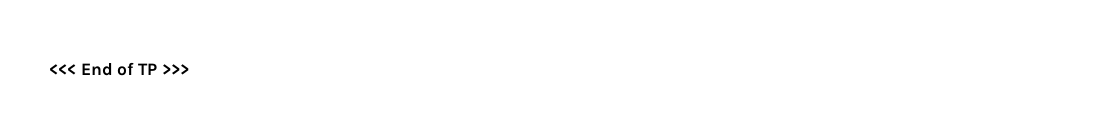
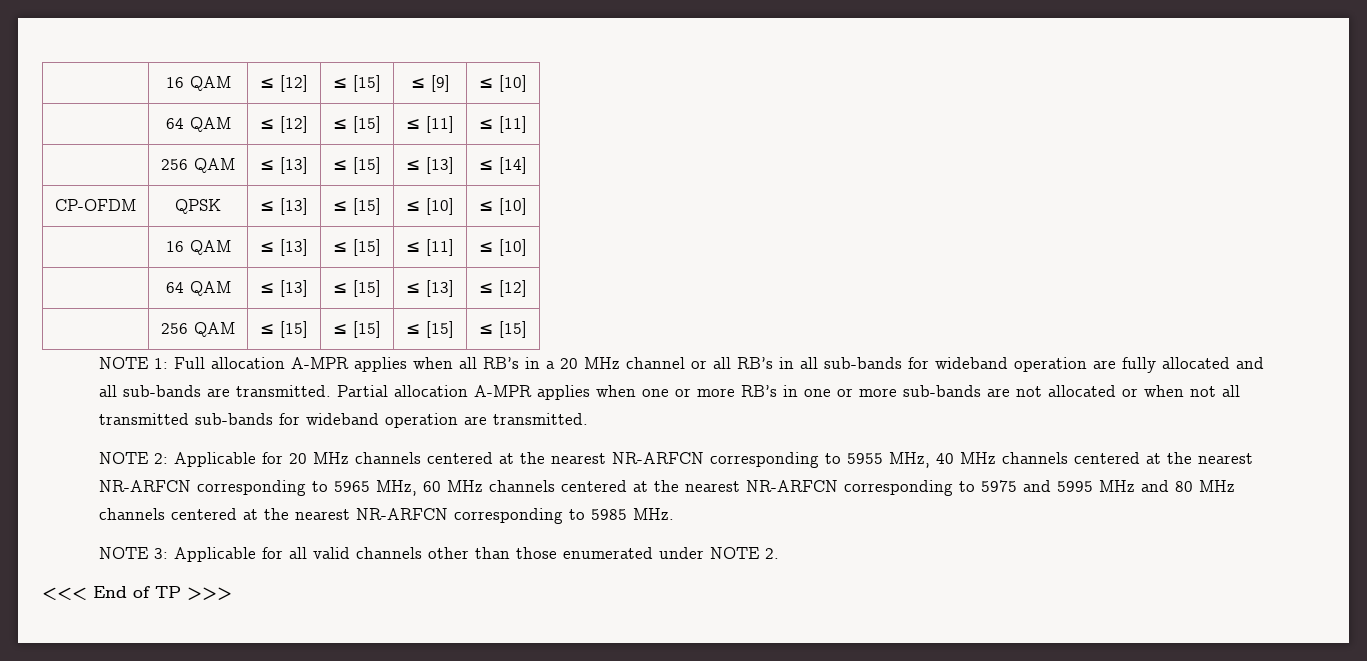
(49, 69) none -> [165,76,231,91] [260,75,308,92] [333,75,381,92] [410,75,450,92] [479,75,527,92] [165,117,231,132] [260,116,308,133] [333,116,381,133] [406,116,454,133] [479,116,527,133] [161,158,235,173] [260,157,308,174] [333,157,381,174] [406,157,454,174] [479,157,527,174] [55,199,136,211] [175,199,221,214] [260,198,308,215] [333,198,381,215] [406,198,454,215] [479,198,527,215] [165,240,231,255] [260,239,308,256] [333,239,381,256] [406,239,454,256] [479,239,527,256] [165,281,231,296] [260,280,308,297] [333,280,381,297] [406,280,454,297] [479,280,527,297] [161,322,235,337] [260,321,308,338] [333,321,381,338] [406,321,454,338] [479,321,527,338] [99,357,1265,373] [99,385,1241,400] [99,413,589,428] [99,452,1254,468] [99,480,1236,496] [99,508,675,524] [99,547,780,562] | 16 QAM | ≤ [12] | ≤ [15] | ≤ [9] | ≤ [10] // | 64 QAM | ≤ [12] | ≤ [15] | ≤ [11] | ≤ [11] // | 256 QAM | ≤ [13] | ≤ [15] | ≤ [13] | ≤ [14] // CP-OFDM | QPSK | ≤ [13] | ≤ [15] | ≤ [10] | ≤ [10] // | 16 QAM | ≤ [13] | ≤ [15] | ≤ [11] | ≤ [10] // | 64 QAM | ≤ [13] | ≤ [15] | ≤ [13] | ≤ [12] // | 256 QAM | ≤ [15] | ≤ [15] | ≤ [15] | ≤ [15] // NOTE 1: Full allocation A-MPR applies when all RB’s in a 20 MHz channel or all RB’s in all sub-bands for wideband operation are fully allocated and all sub-bands are transmitted. Partial allocation A-MPR applies when one or more RB’s in one or more sub-bands are not allocated or when not all transmitted sub-bands for wideband operation are transmitted. // NOTE 2: Applicable for 20 MHz channels centered at the nearest NR-ARFCN corresponding to 5955 MHz, 40 MHz channels centered at the nearest NR-ARFCN corresponding to 5965 MHz, 60 MHz channels centered at the nearest NR-ARFCN corresponding to 5975 and 5995 MHz and 80 MHz channels centered at the nearest NR-ARFCN corresponding to 5985 MHz. // NOTE 3: Applicable for all valid channels other than those enumerated under NOTE 2. //

